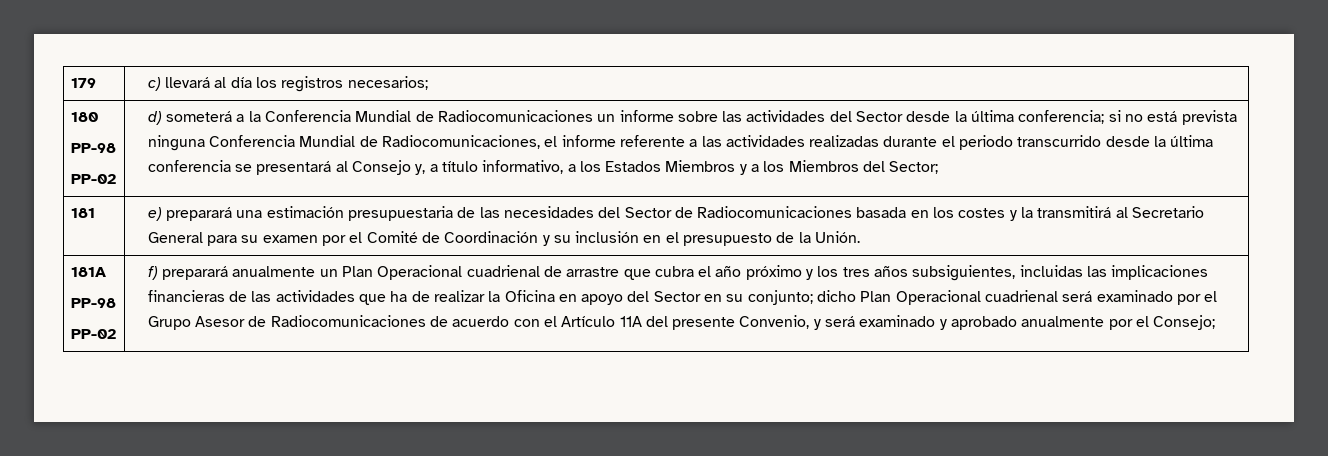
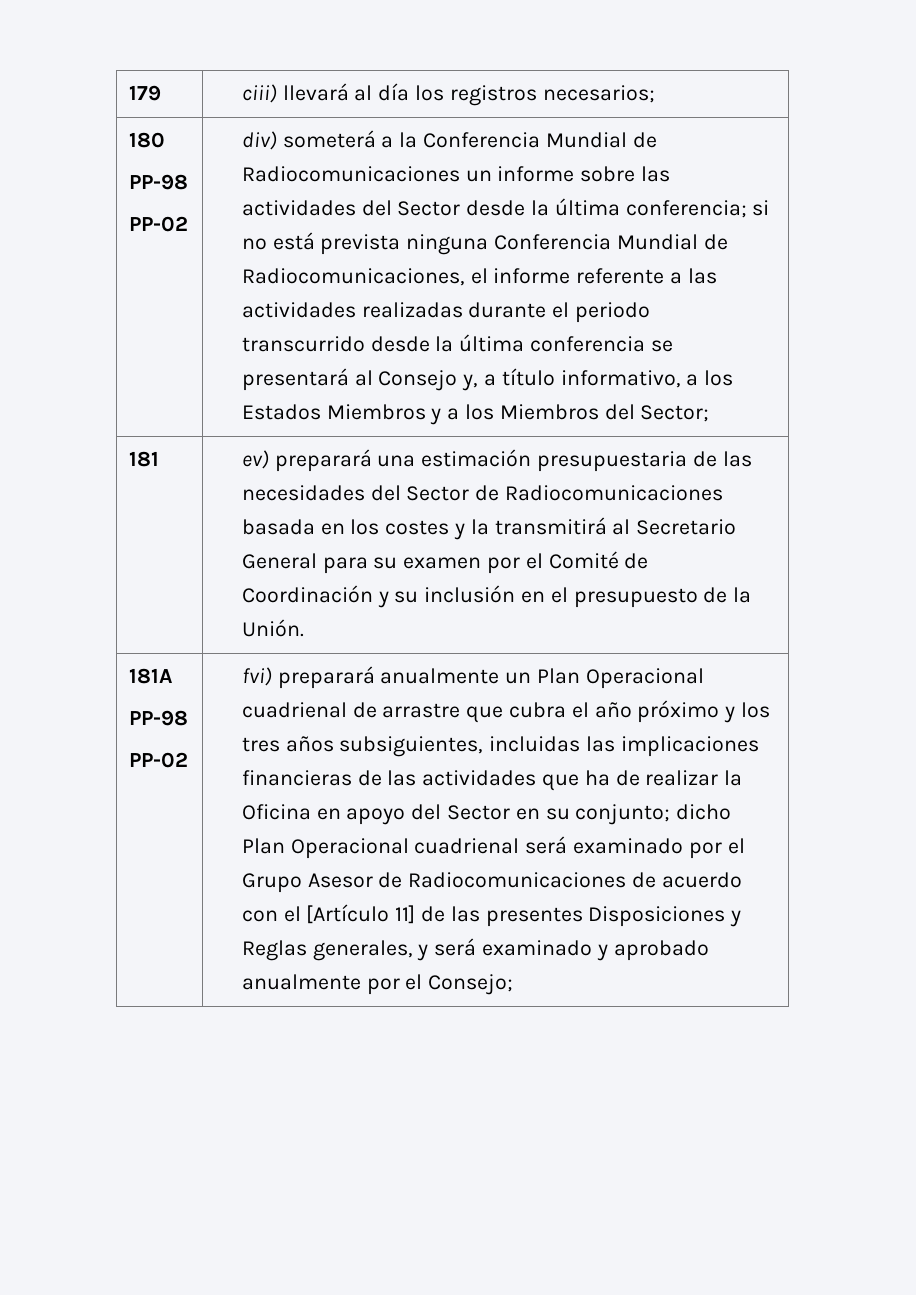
[147,77,161,91] c) -> [241,84,277,103] ciii)
[147,111,162,125] d) -> [241,131,277,150] div)
[147,207,162,221] e) -> [241,450,269,469] ev)
[147,266,158,280] f) -> [241,667,272,686] fvi)
[561,315,810,330] Artículo 11A del presente Convenio, -> [306,904,742,927] [241,940,413,961] [Artículo 11] de las presentes Disposiciones y Reglas generales,

